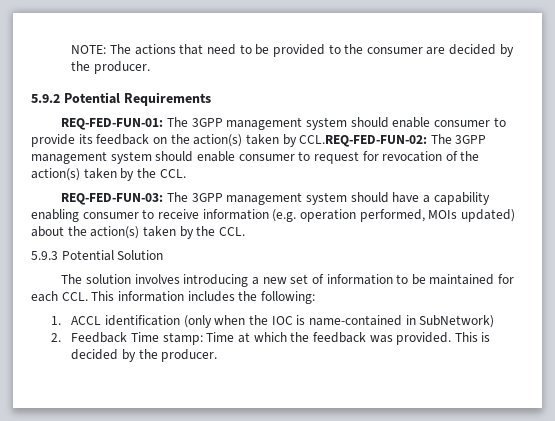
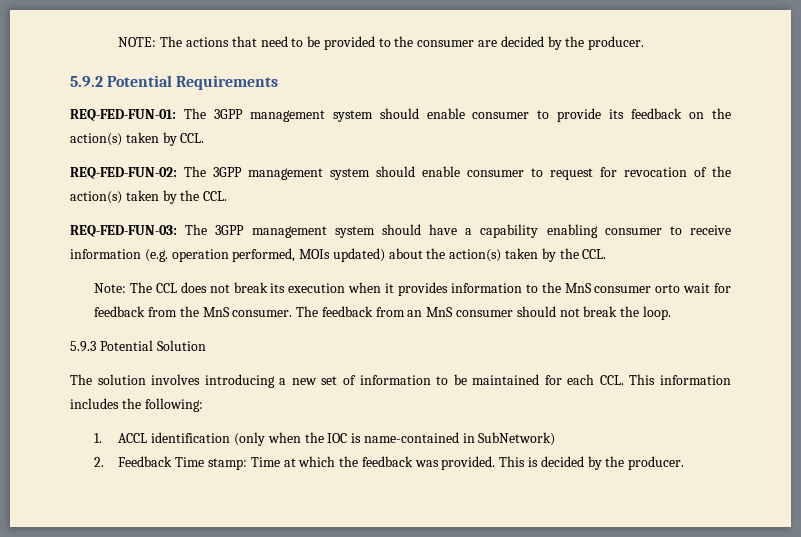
[299,135,428,147] CCL.REQ-FED-FUN-02: -> [180,133,205,143] [70,167,177,179] CCL. // REQ-FED-FUN-02:
(245, 231) none -> [94,282,731,296] [94,306,671,320] // Note: The CCL does not break its execution when it provides information to the MnS consumer orto wait for feedback from the MnS consumer. The feedback from an MnS consumer should not break the loop.

